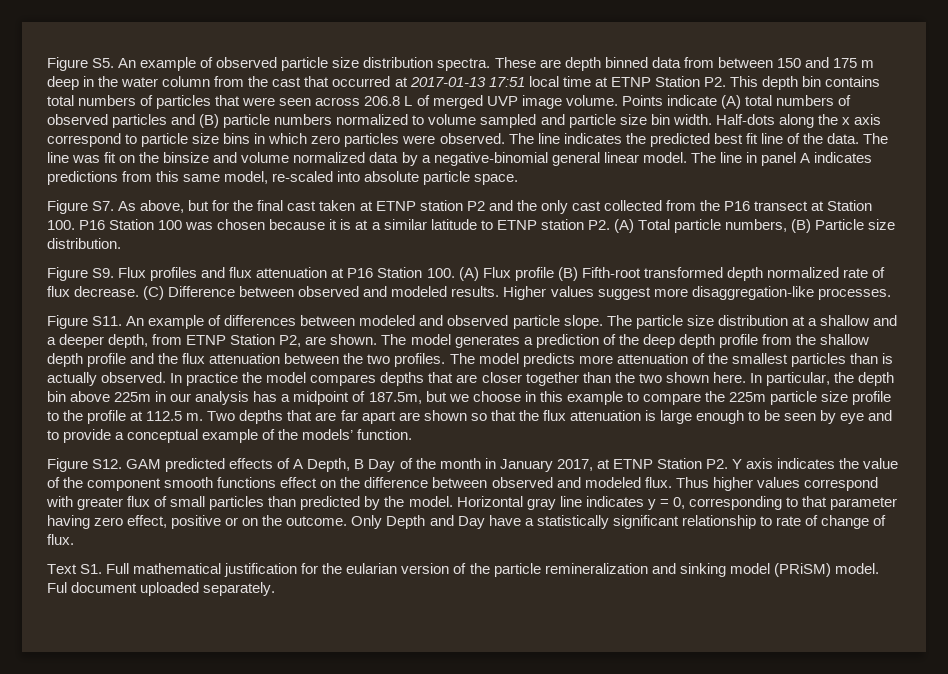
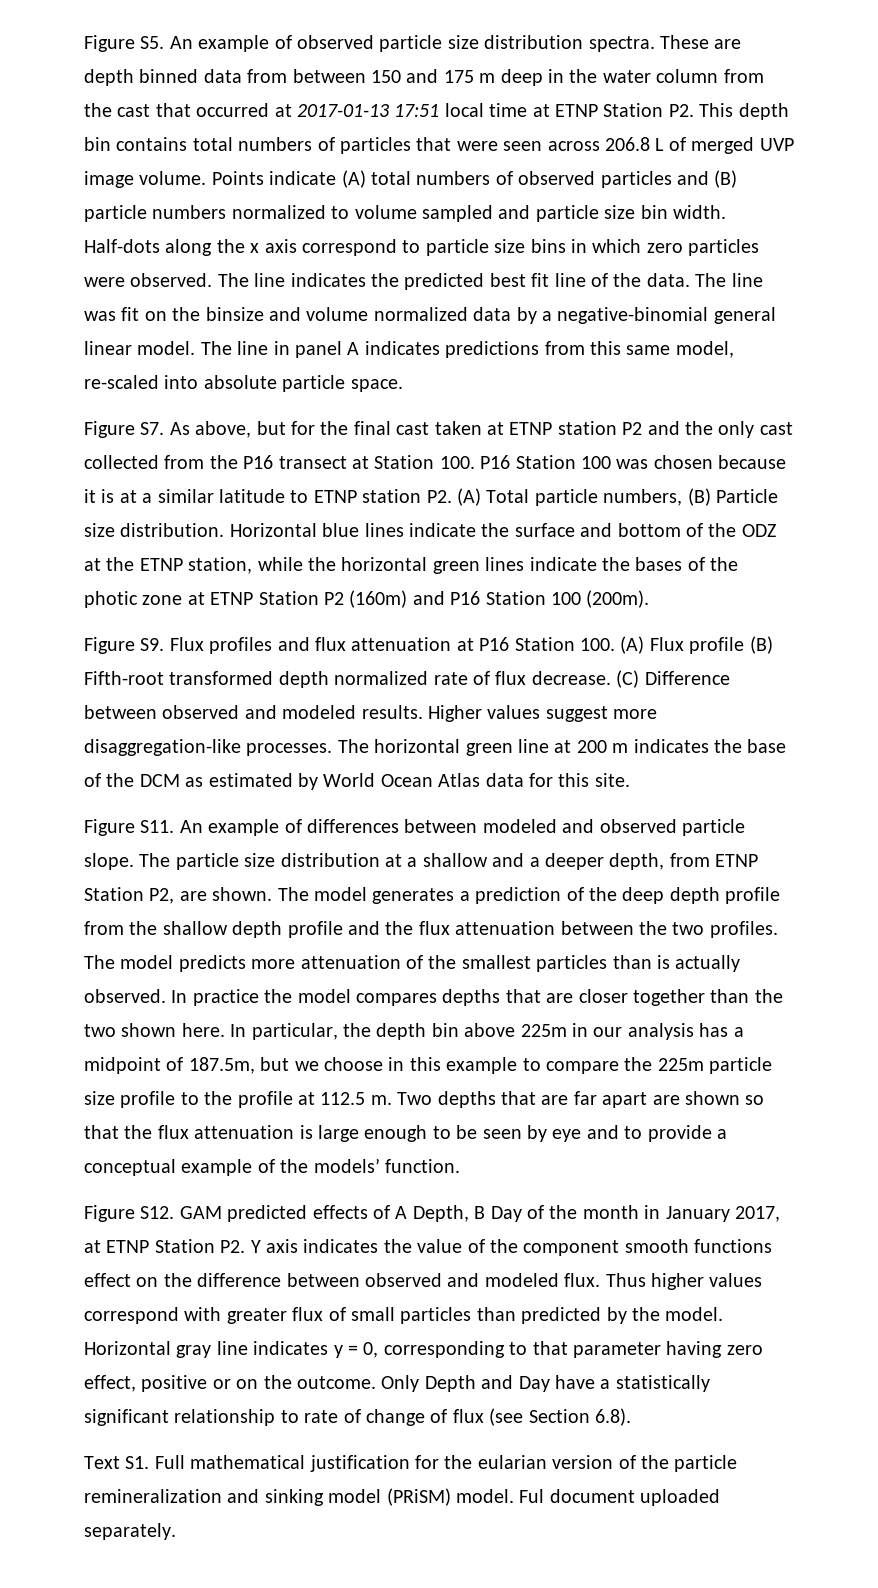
(121, 243) none -> [229,523,776,537] [84,557,739,574] [84,590,650,608] Horizontal blue lines indicate the surface and bottom of the ODZ at the ETNP station, while the horizontal green lines indicate the bases of the photic zone at ETNP Station P2 (160m) and P16 Station 100 (200m).
(891, 294) none -> [337,739,787,756] [84,773,630,790] The horizontal green line at 200 m indicates the base of the DCM as estimated by World Ocean Atlas data for this site.
[47,534,74,545] flux. -> [452,1408,631,1426] flux (see Section 6.8).

